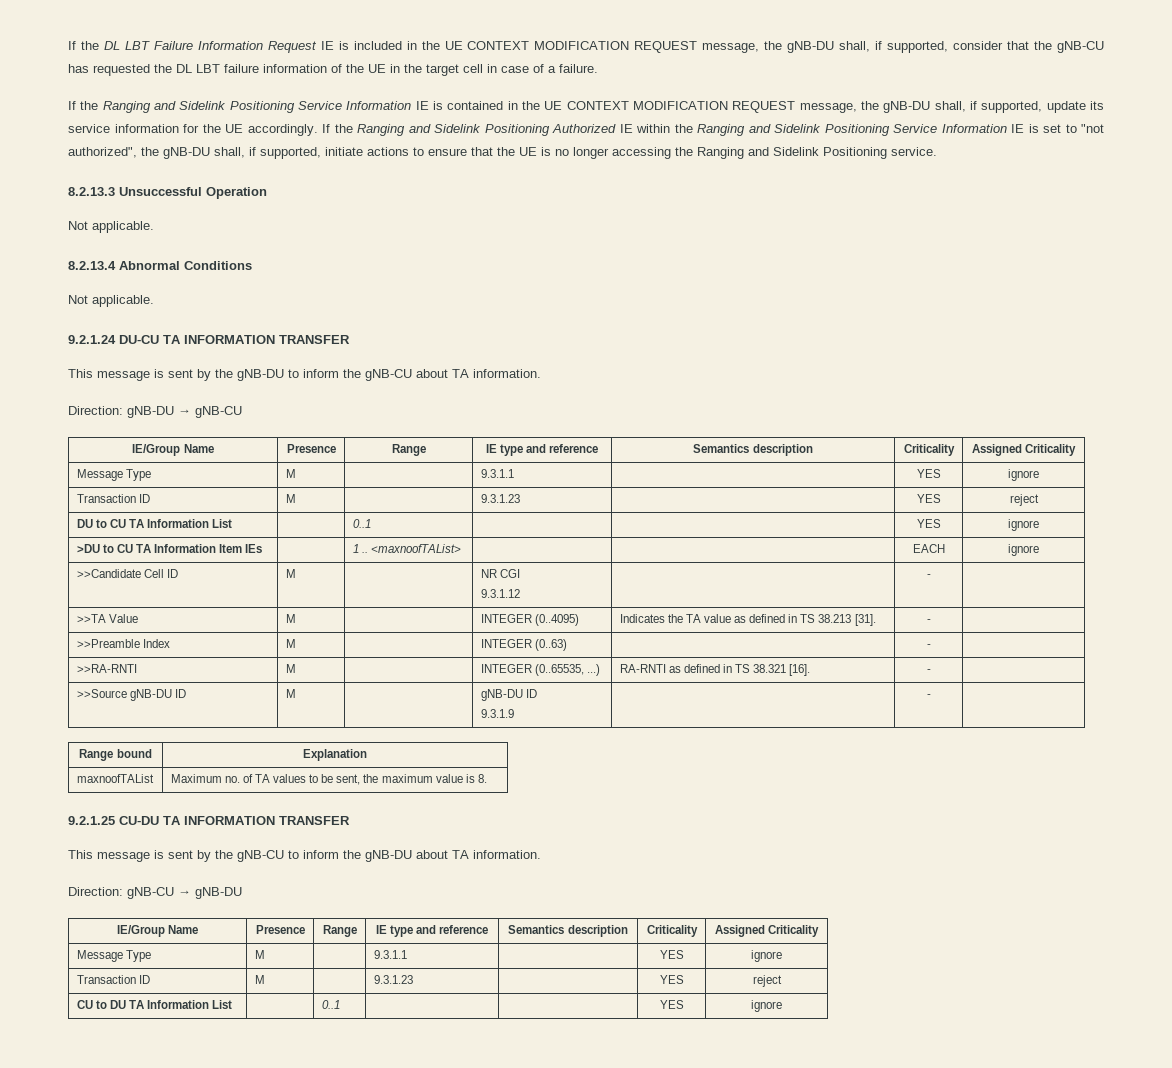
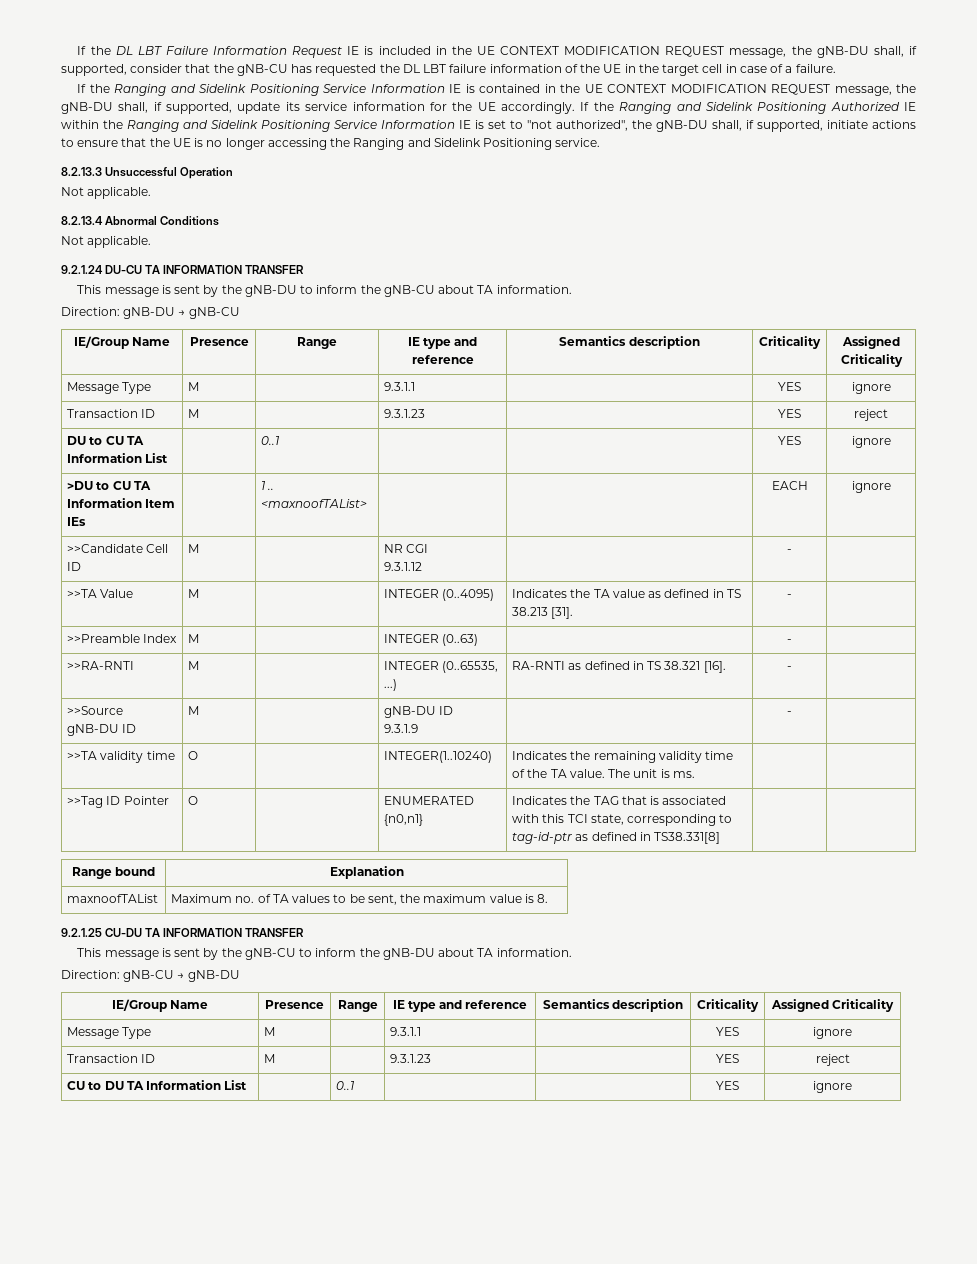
(931, 696) none -> [67,751,175,763] [188,751,199,760] [384,751,493,763] [512,751,734,763] [512,769,695,778] [67,796,169,808] [188,796,199,805] [384,796,475,805] [384,814,424,826] [512,796,727,805] [512,814,733,826] [512,832,721,844] // >>TA validity time | O | | INTEGER(1..10240) | Indicates the remaining validity time of the TA value. The unit is ms. | | // >>Tag ID Pointer | O | | ENUMERATED {n0,n1} | Indicates the TAG that is associated with this TCI state, corresponding to tag-id-ptr as defined in TS38.331[8] | |

